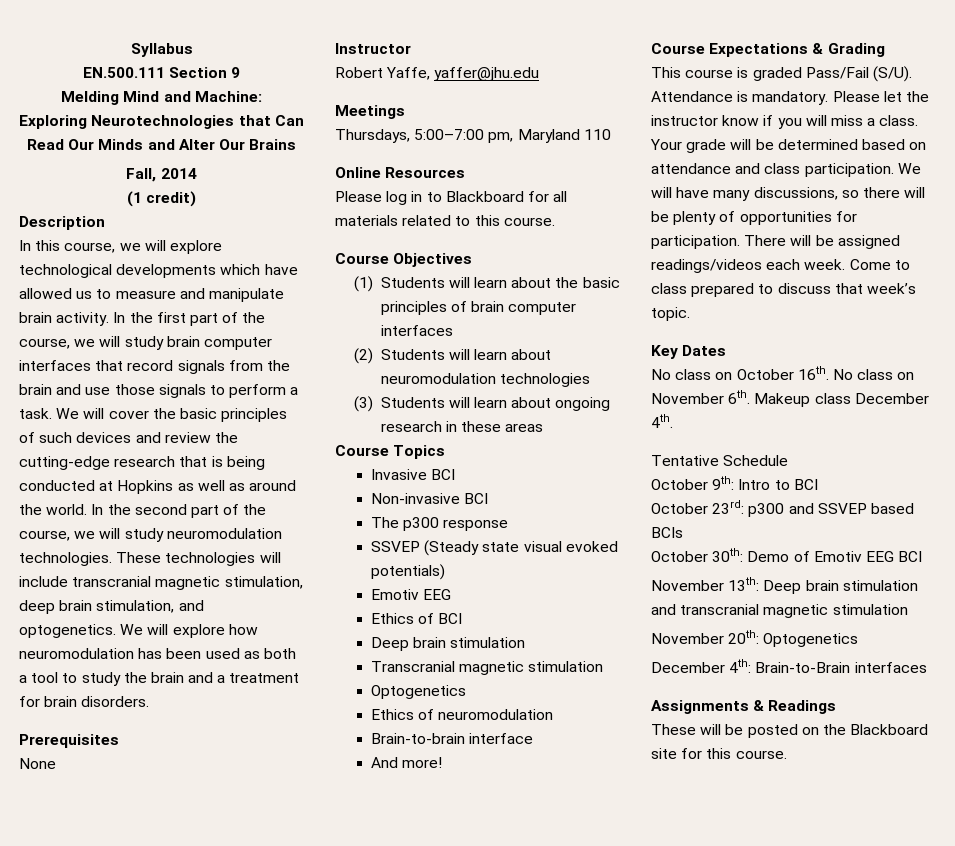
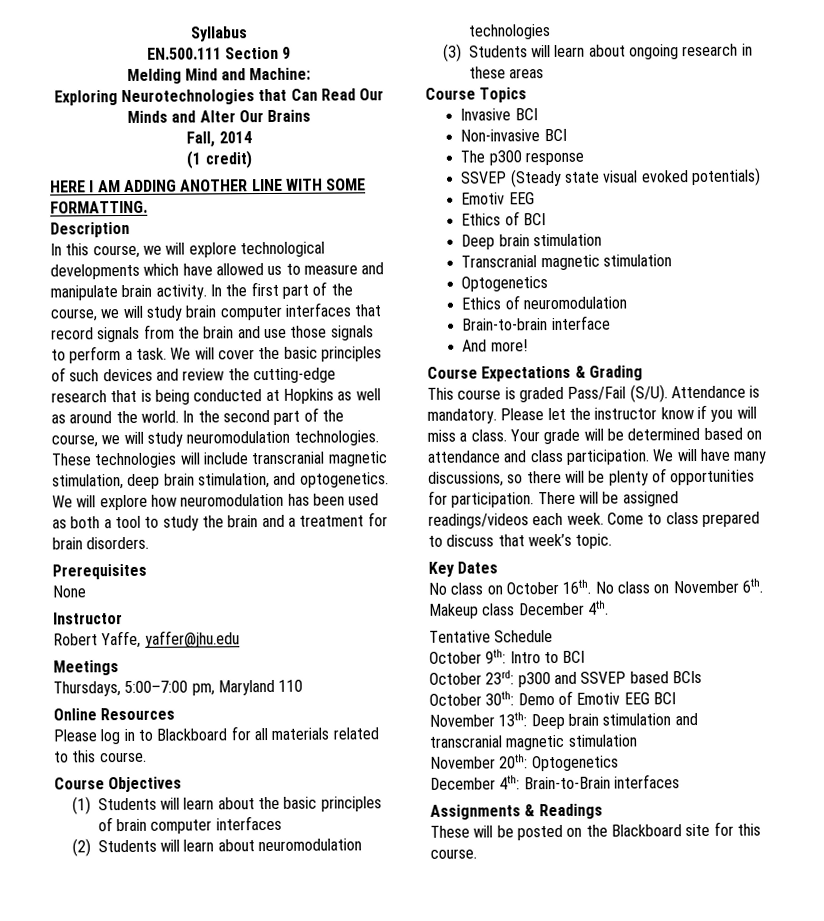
(197, 199) none -> [50,178,367,193] [50,200,148,214] // HERE I AM ADDING ANOTHER LINE WITH SOME FORMATTING.

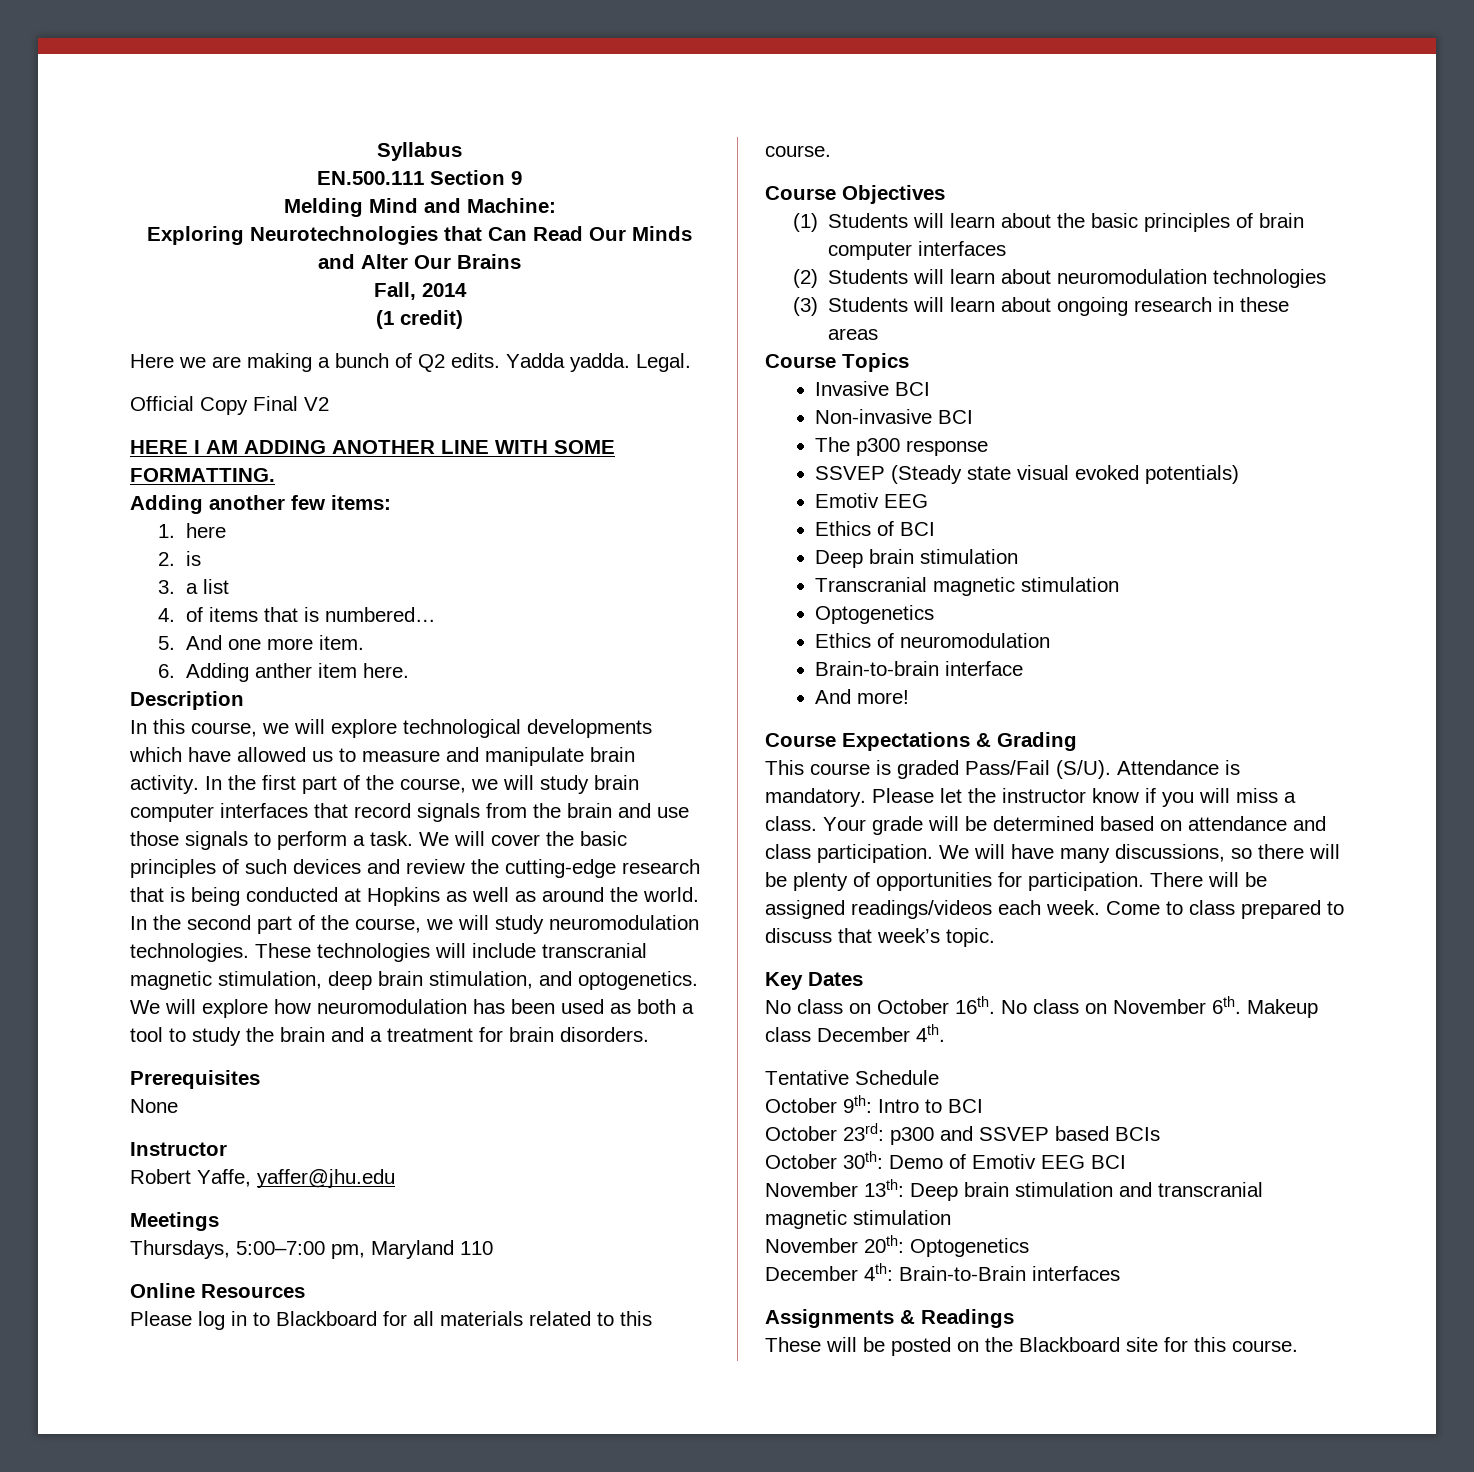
(252, 159) none -> [130,353,691,372] [130,396,329,415] // Here we are making a bunch of Q2 edits. Yadda yadda. Legal. // Official Copy Final V2
(148, 207) none -> [130,495,391,514] [157,523,226,538] [157,551,201,566] [157,579,229,594] [157,607,436,622] [157,635,364,650] [157,663,409,682] // Adding another few items: // 1. here // 2. is // 3. a list // 4. of items that is numbered… // 5. And one more item. // 6. Adding anther item here.

